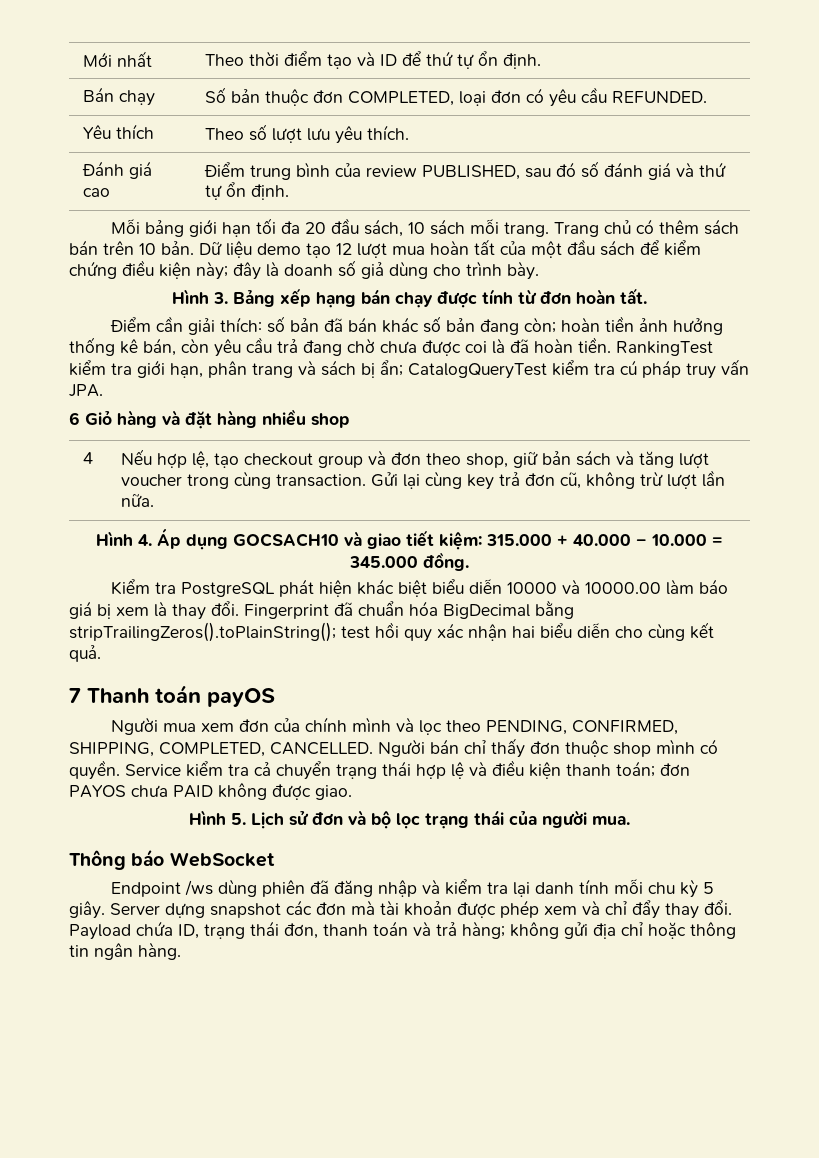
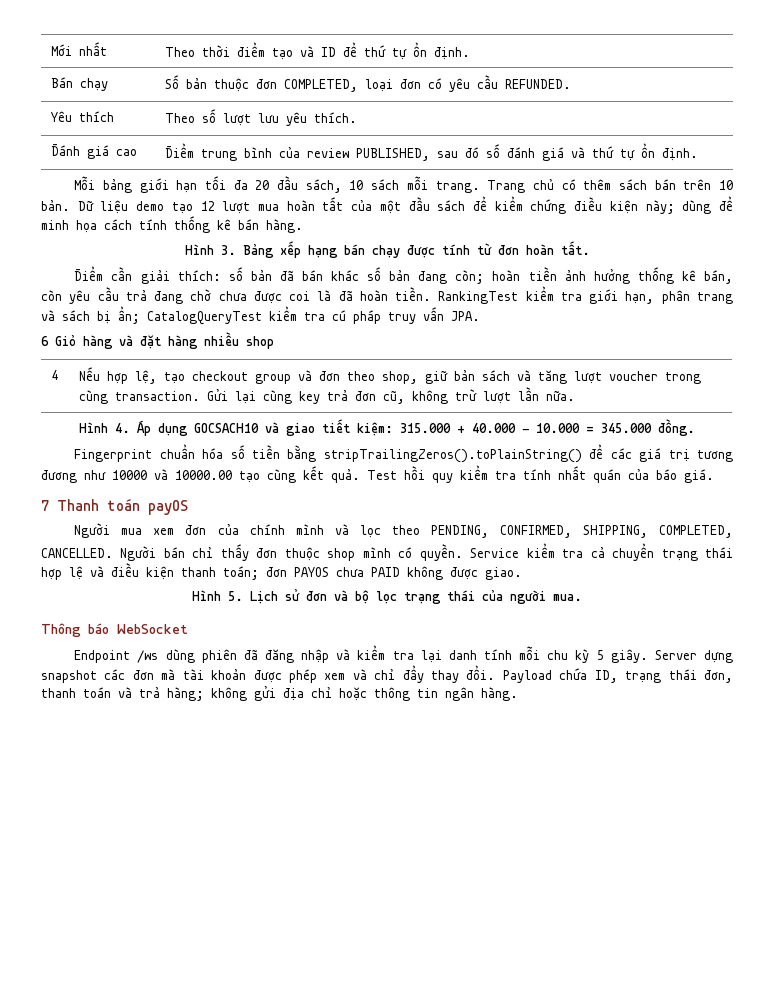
[233,260,539,280] đây là doanh số giả dùng cho trình bày. -> [682,196,733,214] [41,216,303,233] dùng để minh họa cách tính thống kê bán hàng.
[110,579,728,597] [69,600,574,620] [69,622,714,642] [69,645,101,662] Kiểm tra PostgreSQL phát hiện khác biệt biểu diễn 10000 và 10000.00 làm báo giá bị xem là thay đổi. Fingerprint đã chuẩn hóa BigDecimal bằng stripTrailingZeros().toPlainString(); test hồi quy xác nhận hai biểu diễn cho cùng kết quả. -> [74,444,734,463] [41,465,714,483] Fingerprint chuẩn hóa số tiền bằng stripTrailingZeros().toPlainString() để các giá trị tương đương như 10000 và 10000.00 tạo cùng kết quả. Test hồi quy kiểm tra tính nhất quán của báo giá.

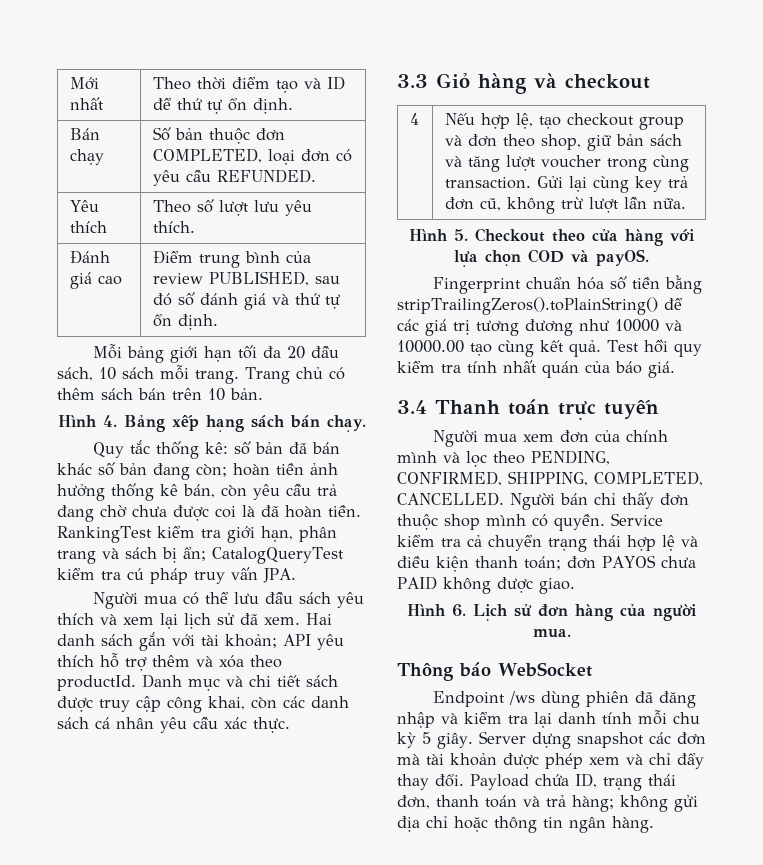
[77,196,733,214] [41,216,303,233] [184,244,236,255] Dữ liệu demo tạo 12 lượt mua hoàn tất của một đầu sách để kiểm chứng điều kiện này; dùng để minh họa cách tính thống kê bán hàng. // Hình 3. -> [57,415,117,427] // Hình 4.
[343,241,590,258] [74,266,221,284] bán chạy được tính từ đơn hoàn tất. // Điểm cần giải thích: -> [250,415,366,432] [92,440,228,459] sách bán chạy. // Quy tắc thống kê:
[41,332,274,349] 6 Giỏ hàng và đặt hàng nhiều shop -> [92,591,364,609] [57,613,332,629] [57,632,344,651] [57,653,282,671] [57,674,338,691] [57,696,349,713] [57,716,290,733] [397,73,650,94] Người mua có thể lưu đầu sách yêu thích và xem lại lịch sử đã xem. Hai danh sách gắn với tài khoản; API yêu thích hỗ trợ thêm và xóa theo productId. Danh mục và chi tiết sách được truy cập công khai, còn các danh sách cá nhân yêu cầu xác thực. // 3.3 Giỏ hàng và checkout
[115,419,695,436] 4. Áp dụng GOCSACH10 và giao tiết kiệm: 315.000 + 40.000 − 10.000 = 345.000 đồng. -> [454,228,695,246] [454,249,649,267] 5. Checkout theo cửa hàng với lựa chọn COD và payOS.
[41,500,49,511] 7 -> [397,400,427,414] 3.4
[148,500,188,515] payOS -> [558,400,659,420] trực tuyến
[228,591,243,601] 5. -> [452,604,466,617] 6.
[334,590,475,604] và bộ lọc trạng thái -> [575,604,613,621] hàng

